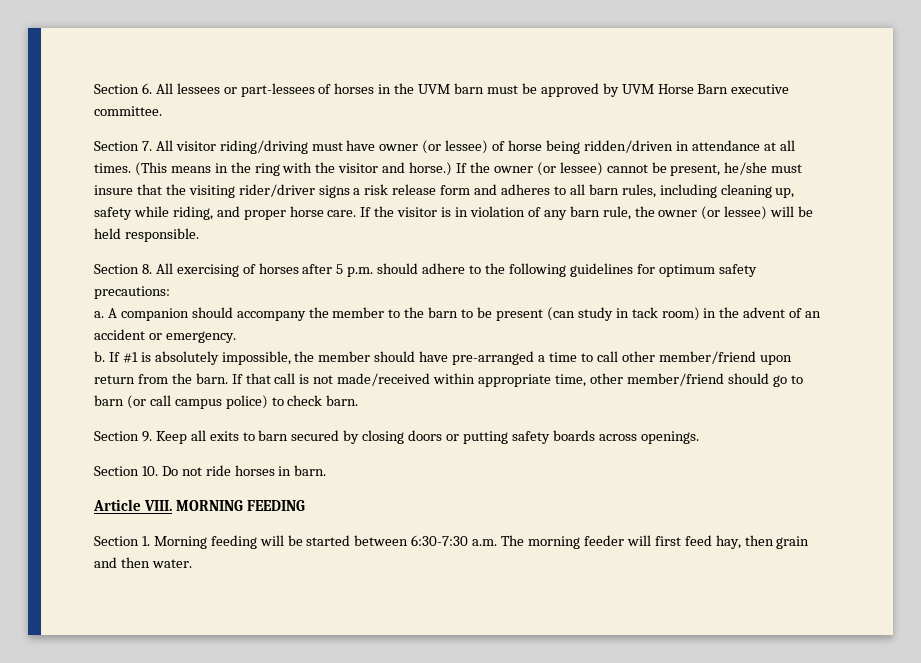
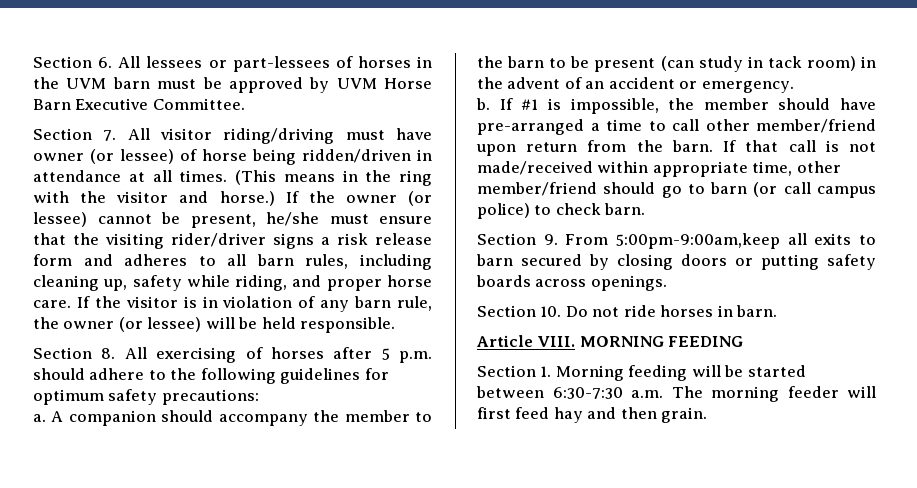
[731,84,790,94] [94,106,162,116] executive committee. -> [75,98,245,110] Executive Committee.
[94,185,133,195] insure -> [379,216,432,224] ensure
[154,351,219,365] absolutely -> (561, 104) none
[155,431,187,444] Keep -> [565,233,780,249] From 5:00pm-9:00am,keep
[715,535,810,549] hay, then grain -> [553,407,583,423] hay
[151,559,192,568] water. -> [661,407,708,423] grain.

